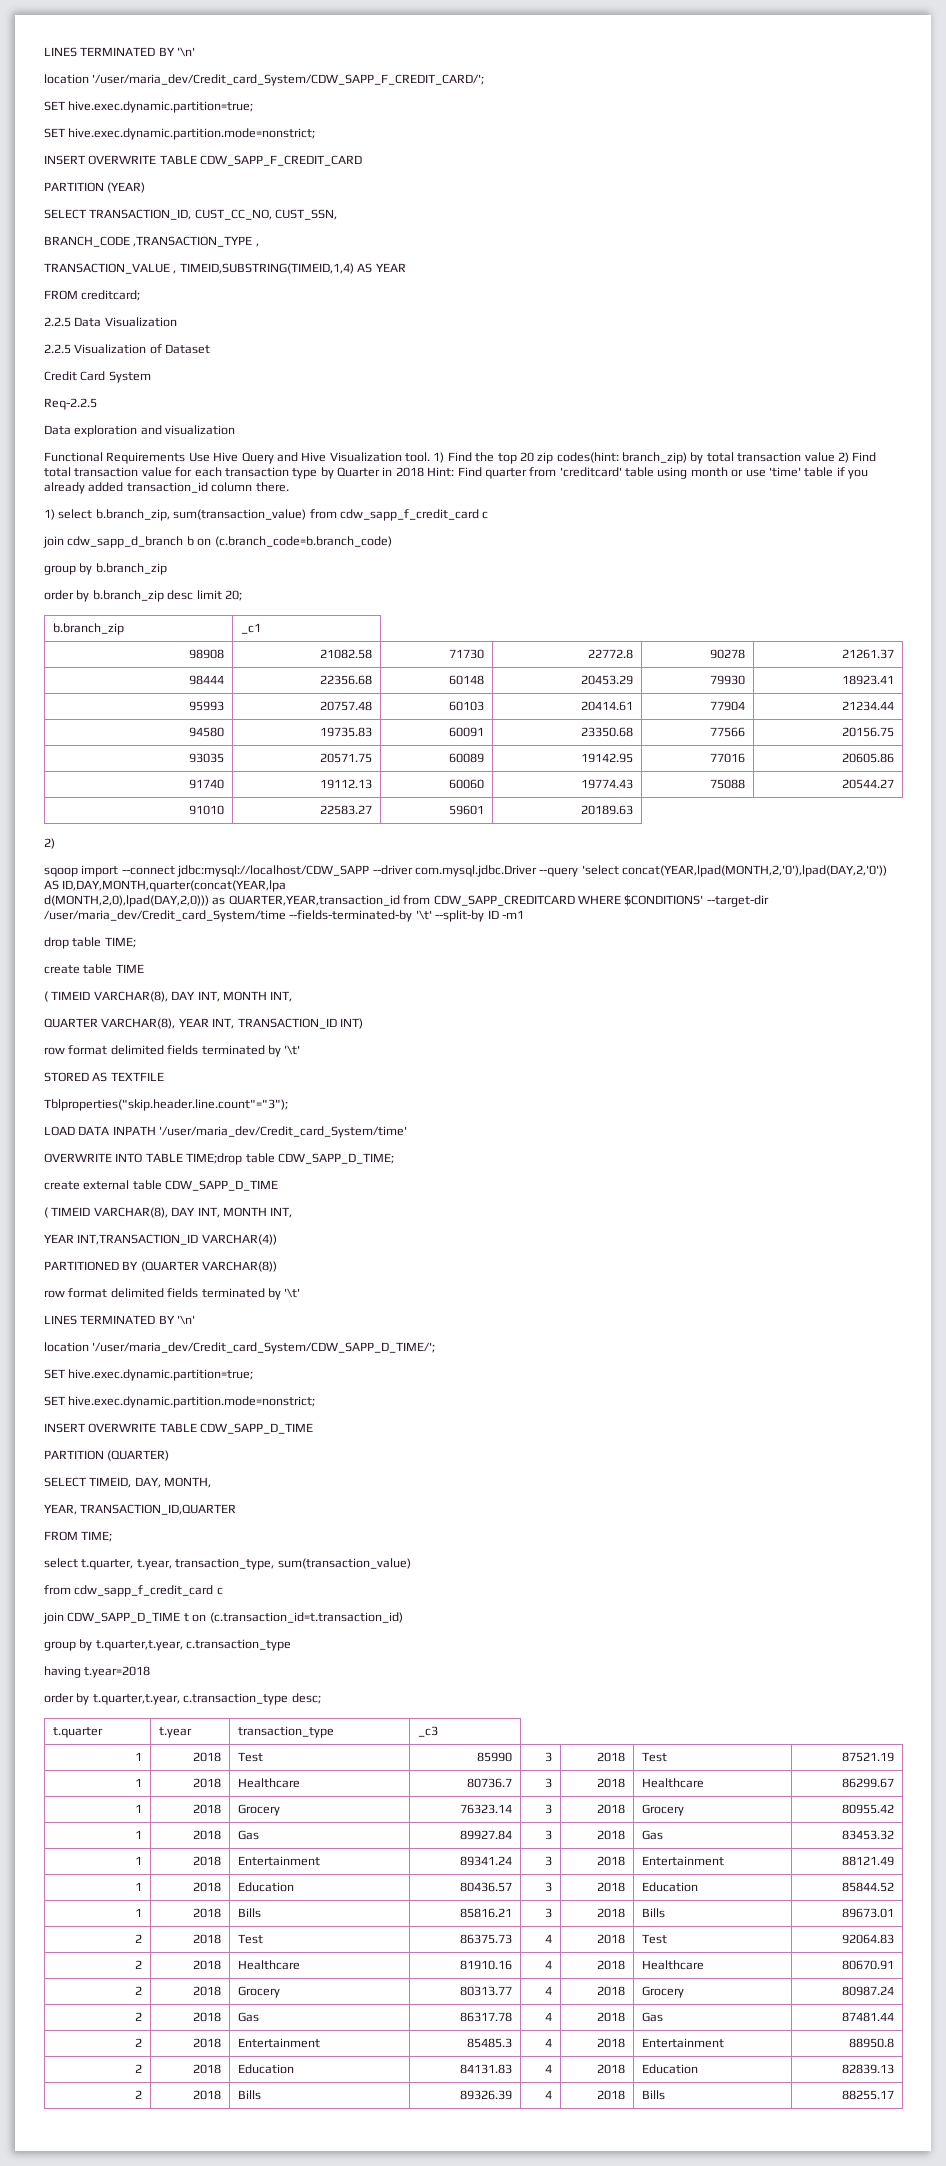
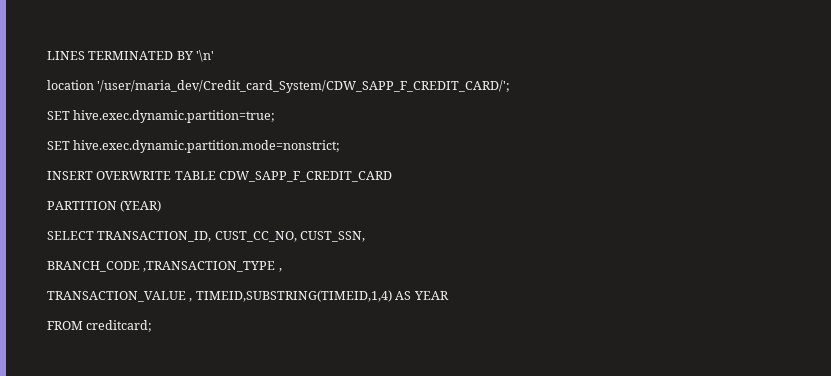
[44,317,177,327] [44,344,211,354] [44,371,151,383] [44,398,97,410] [44,425,236,437] [44,452,877,464] [44,467,868,479] [44,482,289,494] [44,509,489,521] [43,536,392,548] [44,563,167,575] [44,590,242,602] [52,623,124,635] [240,623,261,634] [189,649,225,659] [320,649,373,659] [449,649,485,659] [588,649,634,659] [710,649,746,659] [842,649,895,659] [189,675,225,685] [320,675,373,685] [449,675,485,685] [581,675,634,685] [710,675,746,685] [842,675,895,685] [189,701,225,711] [320,701,373,711] [449,701,485,711] [581,701,634,711] [710,701,746,711] [842,701,895,711] [189,727,225,737] [320,727,373,737] [449,727,485,737] [581,727,634,737] [710,727,746,737] [842,727,895,737] [189,753,225,763] [320,753,373,763] [449,753,485,763] [581,753,634,763] [710,753,746,763] [842,753,895,763] [189,779,225,789] [320,779,373,789] [449,779,485,789] [581,779,634,789] [710,779,746,789] [842,779,895,789] [189,805,225,815] [320,805,373,815] [449,805,485,815] [581,805,634,815] [44,838,55,849] [44,865,887,877] [44,880,287,892] [44,895,769,907] [44,910,524,922] [44,937,136,949] [44,964,144,974] [44,991,293,1002] [44,1018,363,1029] [44,1045,301,1057] [44,1072,164,1082] [44,1099,288,1111] [44,1126,408,1138] [44,1153,394,1165] [44,1180,279,1191] [44,1207,293,1218] [44,1234,277,1245] [44,1261,278,1272] [44,1288,301,1300] [44,1315,196,1325] [44,1342,436,1354] [44,1369,254,1381] [44,1396,316,1408] [44,1423,314,1434] [44,1450,170,1461] [44,1477,212,1488] [44,1504,237,1515] [44,1531,113,1542] [44,1558,411,1570] [44,1585,223,1597] [43,1612,403,1624] [44,1639,292,1651] [44,1666,151,1678] [44,1693,321,1705] [52,1727,103,1738] [158,1727,192,1738] [237,1726,334,1738] [417,1726,438,1737] [135,1752,143,1761] [193,1752,222,1762] [237,1752,263,1762] [477,1752,513,1762] [545,1752,553,1762] [597,1752,626,1762] [641,1752,667,1762] [842,1752,895,1762] [135,1778,143,1787] [193,1778,222,1788] [237,1778,300,1788] [467,1778,513,1788] [545,1778,553,1788] [597,1778,626,1788] [641,1778,704,1788] [842,1778,895,1788] [135,1804,143,1813] [193,1804,222,1814] [237,1804,280,1816] [460,1804,513,1814] [545,1804,553,1814] [597,1804,626,1814] [641,1804,684,1816] [842,1804,895,1814] [135,1830,143,1839] [193,1830,222,1840] [237,1830,259,1840] [460,1830,513,1840] [545,1830,553,1840] [597,1830,626,1840] [641,1830,663,1840] [842,1830,895,1840] [135,1856,143,1865] [193,1856,222,1866] [237,1856,320,1866] [460,1856,513,1866] [545,1856,553,1866] [597,1856,626,1866] [641,1856,724,1866] [842,1856,895,1866] [135,1882,143,1891] [193,1882,222,1892] [237,1882,294,1892] [460,1882,513,1892] [545,1882,553,1892] [597,1882,626,1892] [641,1882,698,1892] [842,1882,895,1892] [135,1908,143,1917] [193,1908,222,1918] [237,1908,261,1918] [460,1908,513,1918] [545,1908,553,1918] [597,1908,626,1918] [641,1908,665,1918] [842,1908,895,1918] [135,1934,143,1943] [193,1934,222,1944] [237,1934,263,1944] [460,1934,513,1944] [545,1934,553,1943] [597,1934,626,1944] [641,1934,667,1944] [842,1934,895,1944] [135,1960,143,1969] [193,1960,222,1970] [237,1960,300,1970] [460,1960,513,1970] [545,1960,553,1969] [597,1960,626,1970] [641,1960,704,1970] [842,1960,895,1970] [135,1986,143,1995] [193,1986,222,1996] [237,1986,280,1998] [460,1986,513,1996] [545,1986,553,1995] [597,1986,626,1996] [641,1986,684,1998] [842,1986,895,1996] [135,2012,143,2021] [193,2012,222,2022] [237,2012,259,2022] [460,2012,513,2022] [545,2012,553,2021] [597,2012,626,2022] [641,2012,663,2022] [842,2012,895,2022] [135,2038,143,2047] [193,2038,222,2048] [237,2038,320,2048] [467,2038,513,2048] [545,2038,553,2047] [597,2038,626,2048] [641,2038,724,2048] [849,2038,895,2048] [135,2064,143,2073] [193,2064,222,2074] [237,2064,294,2074] [460,2064,513,2074] [545,2064,553,2073] [597,2064,626,2074] [641,2064,698,2074] [842,2064,895,2074] [135,2090,143,2099] [193,2090,222,2100] [237,2090,261,2100] [460,2090,513,2100] [545,2090,553,2099] [597,2090,626,2100] [641,2090,665,2100] [842,2090,895,2100] // 2.2.5 Data Visualization // 2.2.5 Visualization of Dataset // Credit Card System // Req-2.2.5 // Data exploration and visualization // Functional Requirements Use Hive Query and Hive Visualization tool. 1) Find the top 20 zip codes(hint: branch_zip) by total transaction value 2) Find total transaction value for each transaction type by Quarter in 2018 Hint: Find quarter from 'creditcard' table using month or use 'time' table if you already added transaction_id column there. // 1) select b.branch_zip, sum(transaction_value) from cdw_sapp_f_credit_card c // join cdw_sapp_d_branch b on (c.branch_code=b.branch_code) // group by b.branch_zip // order by b.branch_zip desc limit 20; // b.branch_zip | _c1 // 98908 | 21082.58 | 71730 | 22772.8 | 90278 | 21261.37 // 98444 | 22356.68 | 60148 | 20453.29 | 79930 | 18923.41 // 95993 | 20757.48 | 60103 | 20414.61 | 77904 | 21234.44 // 94580 | 19735.83 | 60091 | 23350.68 | 77566 | 20156.75 // 93035 | 20571.75 | 60089 | 19142.95 | 77016 | 20605.86 // 91740 | 19112.13 | 60060 | 19774.43 | 75088 | 20544.27 // 91010 | 22583.27 | 59601 | 20189.63 // 2) // sqoop import --connect jdbc:mysql://localhost/CDW_SAPP --driver com.mysql.jdbc.Driver --query 'select concat(YEAR,lpad(MONTH,2,'0'),lpad(DAY,2,'0')) AS ID,DAY,MONTH,quarter(concat(YEAR,lpa // d(MONTH,2,0),lpad(DAY,2,0))) as QUARTER,YEAR,transaction_id from CDW_SAPP_CREDITCARD WHERE $CONDITIONS' --target-dir /user/maria_dev/Credit_card_System/time --fields-terminated-by '\t' --split-by ID -m1 // drop table TIME; // create table TIME // ( TIMEID VARCHAR(8), DAY INT, MONTH INT, // QUARTER VARCHAR(8), YEAR INT, TRANSACTION_ID INT) // row format delimited fields terminated by '\t' // STORED AS TEXTFILE // Tblproperties("skip.header.line.count"="3"); // LOAD DATA INPATH '/user/maria_dev/Credit_card_System/time' // OVERWRITE INTO TABLE TIME;drop table CDW_SAPP_D_TIME; // create external table CDW_SAPP_D_TIME // ( TIMEID VARCHAR(8), DAY INT, MONTH INT, // YEAR INT,TRANSACTION_ID VARCHAR(4)) // PARTITIONED BY (QUARTER VARCHAR(8)) // row format delimited fields terminated by '\t' // LINES TERMINATED BY '\n' // location '/user/maria_dev/Credit_card_System/CDW_SAPP_D_TIME/'; // SET hive.exec.dynamic.partition=true; // SET hive.exec.dynamic.partition.mode=nonstrict; // INSERT OVERWRITE TABLE CDW_SAPP_D_TIME // PARTITION (QUARTER) // SELECT TIMEID, DAY, MONTH, // YEAR, TRANSACTION_ID,QUARTER // FROM TIME; // select t.quarter, t.year, transaction_type, sum(transaction_value) // from cdw_sapp_f_credit_card c // join CDW_SAPP_D_TIME t on (c.transaction_id=t.transaction_id) // group by t.quarter,t.year, c.transaction_type // having t.year=2018 // order by t.quarter,t.year, c.transaction_type desc; // t.quarter | t.year | transaction_type | _c3 // 1 | 2018 | Test | 85990 | 3 | 2018 | Test | 87521.19 // 1 | 2018 | Healthcare | 80736.7 | 3 | 2018 | Healthcare | 86299.67 // 1 | 2018 | Grocery | 76323.14 | 3 | 2018 | Grocery | 80955.42 // 1 | 2018 | Gas | 89927.84 | 3 | 2018 | Gas | 83453.32 // 1 | 2018 | Entertainment | 89341.24 | 3 | 2018 | Entertainment | 88121.49 // 1 | 2018 | Education | 80436.57 | 3 | 2018 | Education | 85844.52 // 1 | 2018 | Bills | 85816.21 | 3 | 2018 | Bills | 89673.01 // 2 | 2018 | Test | 86375.73 | 4 | 2018 | Test | 92064.83 // 2 | 2018 | Healthcare | 81910.16 | 4 | 2018 | Healthcare | 80670.91 // 2 | 2018 | Grocery | 80313.77 | 4 | 2018 | Grocery | 80987.24 // 2 | 2018 | Gas | 86317.78 | 4 | 2018 | Gas | 87481.44 // 2 | 2018 | Entertainment | 85485.3 | 4 | 2018 | Entertainment | 88950.8 // 2 | 2018 | Education | 84131.83 | 4 | 2018 | Education | 82839.13 // 2 | 2018 | Bills | 89326.39 | 4 | 2018 | Bills | 88255.17 -> (153, 326) none

